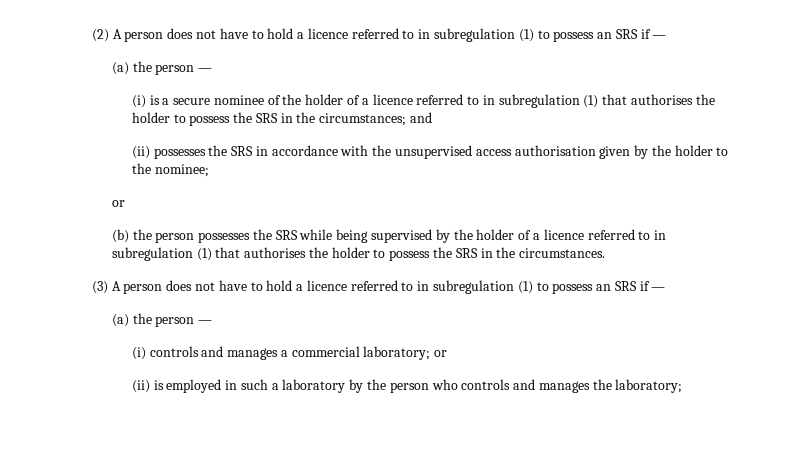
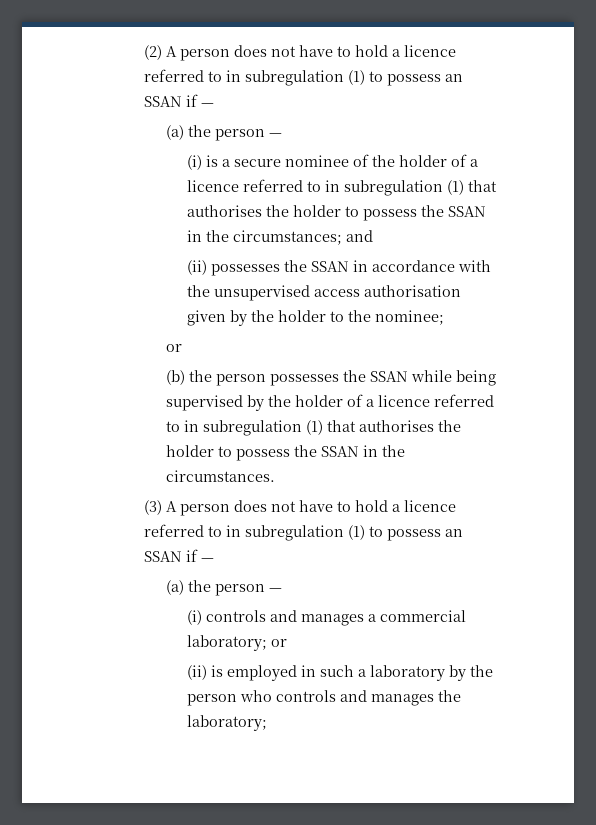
[615,29,638,39] SRS -> [143,96,182,107] SSAN
[255,113,278,123] SRS -> [448,206,487,217] SSAN
[231,146,254,156] SRS -> [311,261,350,272] SSAN
[275,230,298,240] SRS -> [369,371,408,382] SSAN
[455,248,478,258] SRS -> [320,446,359,457] SSAN
[614,281,637,291] SRS -> [143,551,182,562] SSAN

